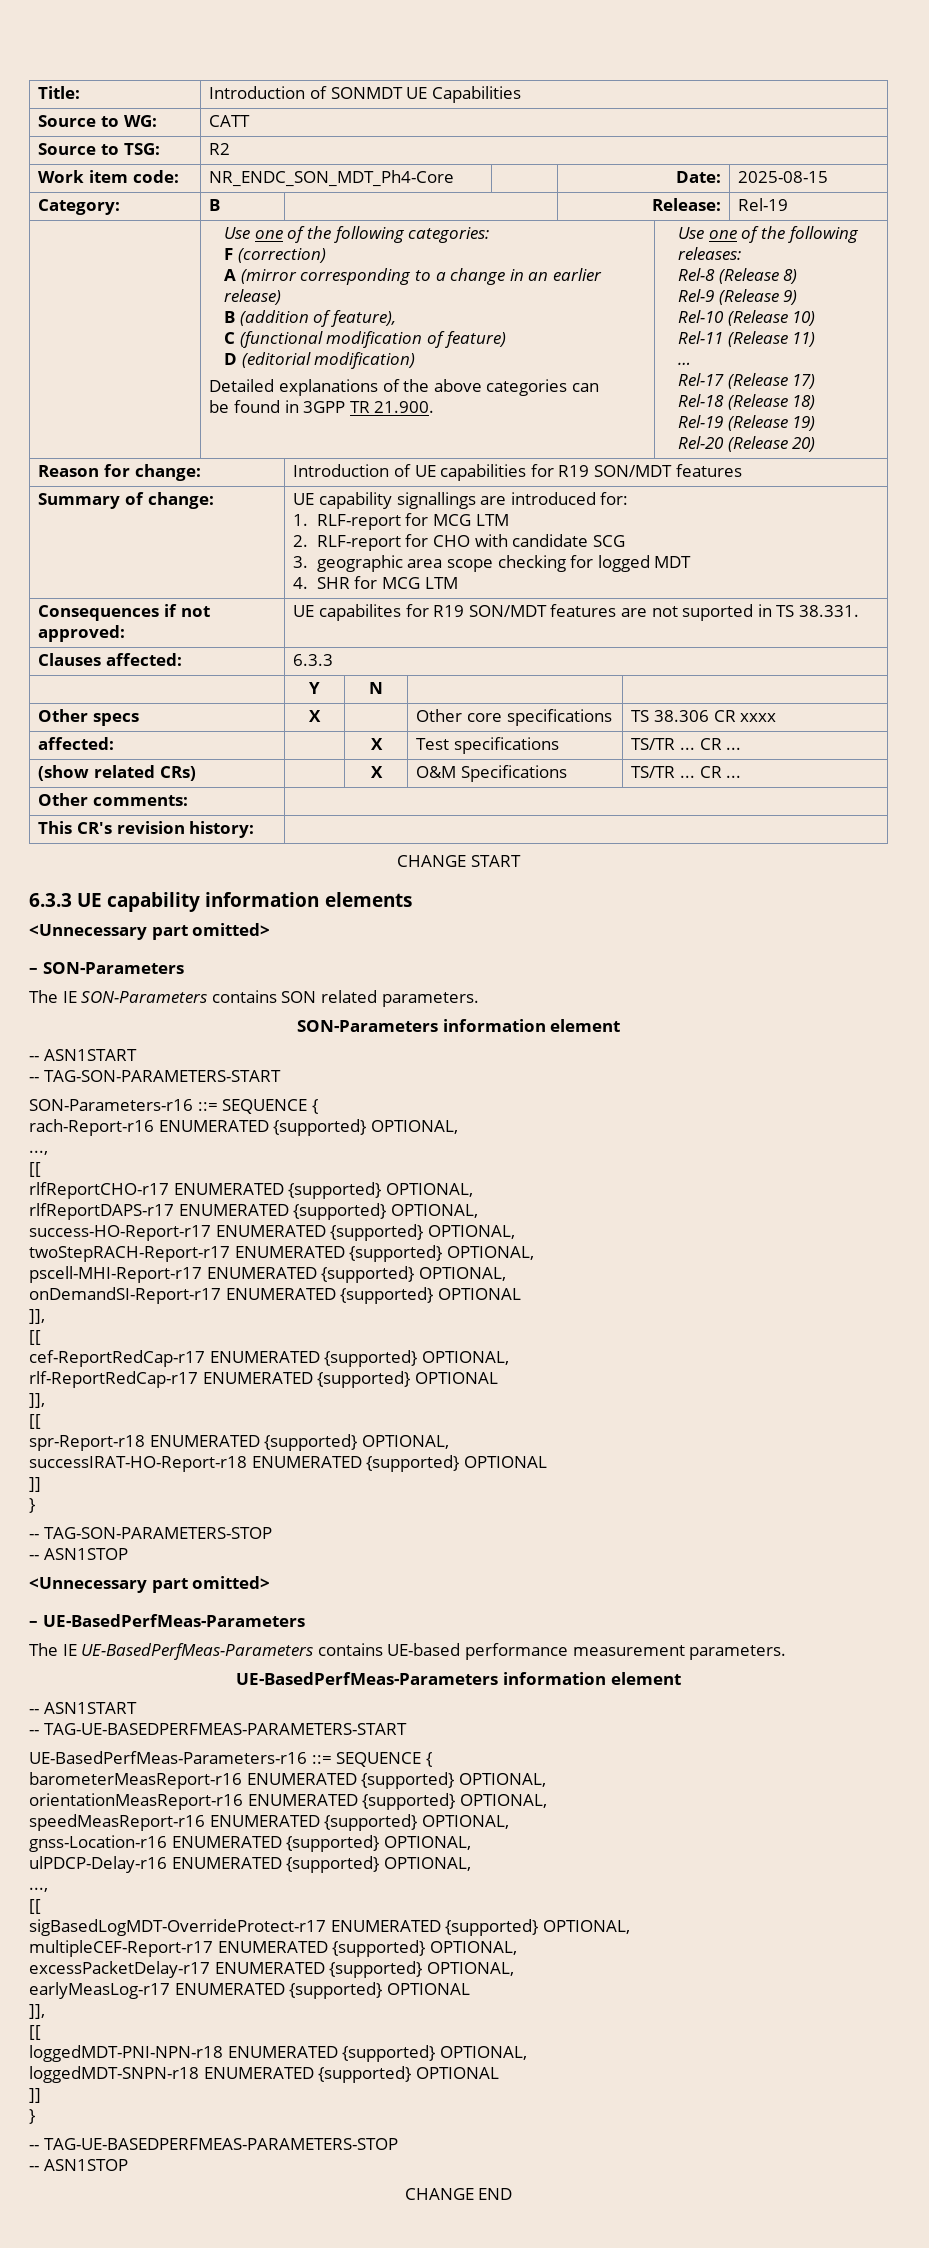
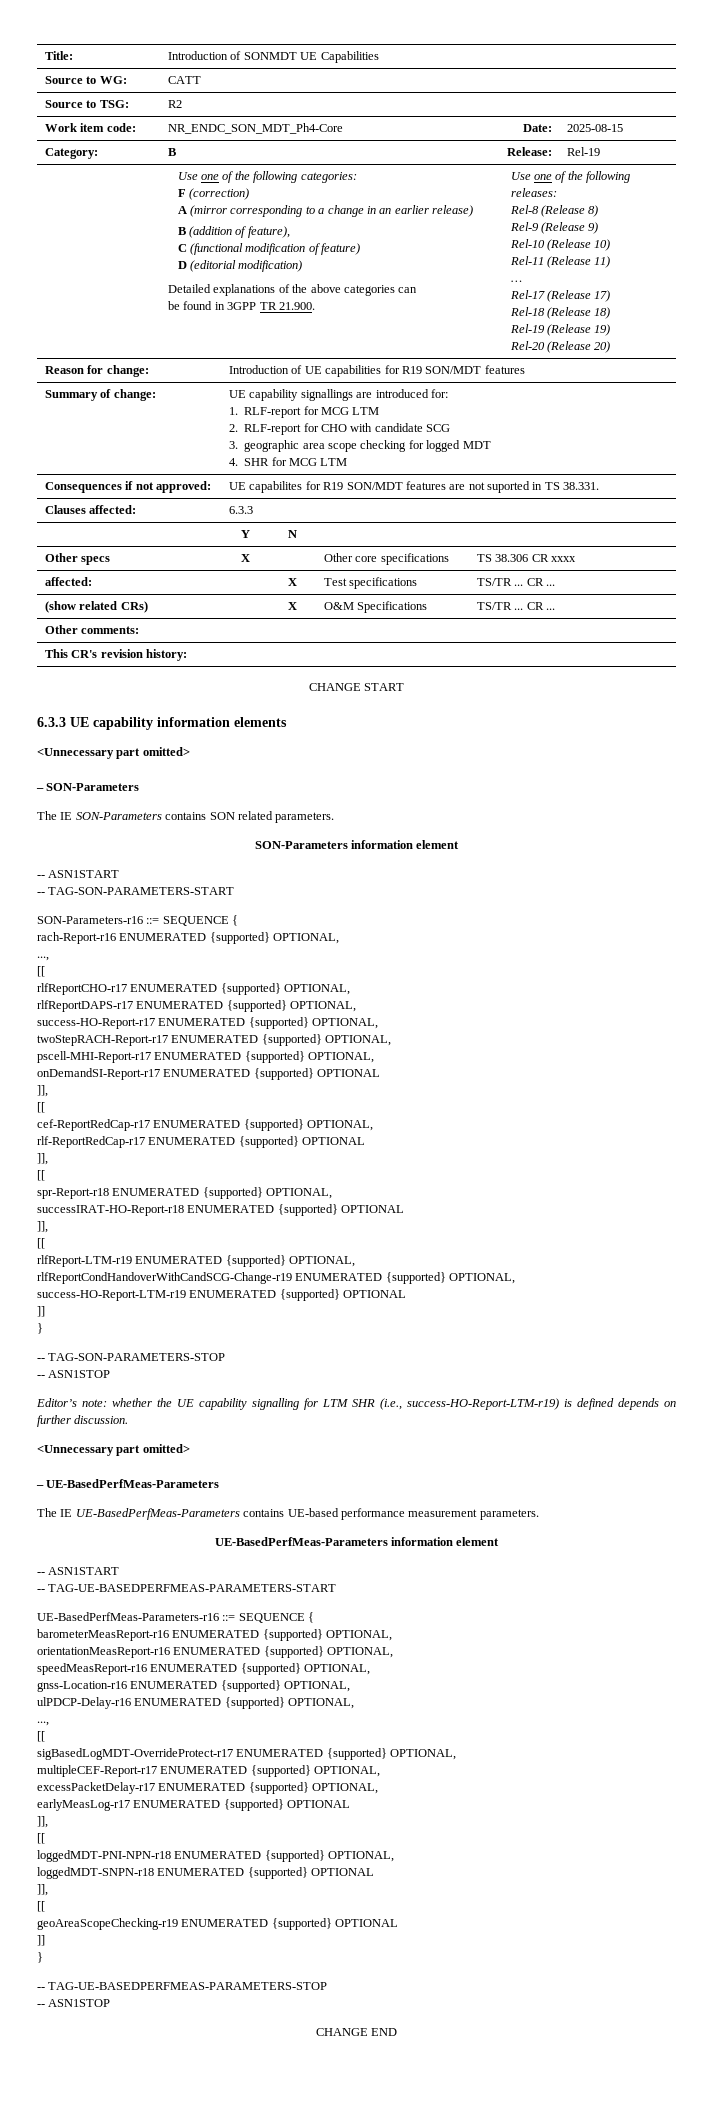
(547, 1462) none -> [37,1221,48,1233] [37,1238,45,1249] [37,1255,356,1267] [37,1272,516,1284] [37,1289,407,1301] // ]], // [[ // rlfReport-LTM-r19 ENUMERATED {supported} OPTIONAL, // rlfReportCondHandoverWithCandSCG-Change-r19 ENUMERATED {supported} OPTIONAL, // success-HO-Report-LTM-r19 ENUMERATED {supported} OPTIONAL
(128, 1554) none -> [36,1398,676,1410] [37,1415,129,1427] // Editor’s note: whether the UE capability signalling for LTM SHR (i.e., success-HO-Report-LTM-r19) is defined depends on further discussion.
(499, 2073) none -> [37,1884,48,1896] [37,1901,45,1912] [37,1918,399,1930] // ]], // [[ // geoAreaScopeChecking-r19 ENUMERATED {supported} OPTIONAL

